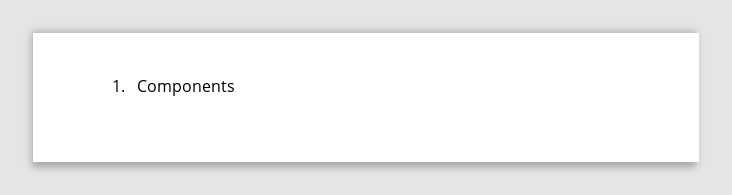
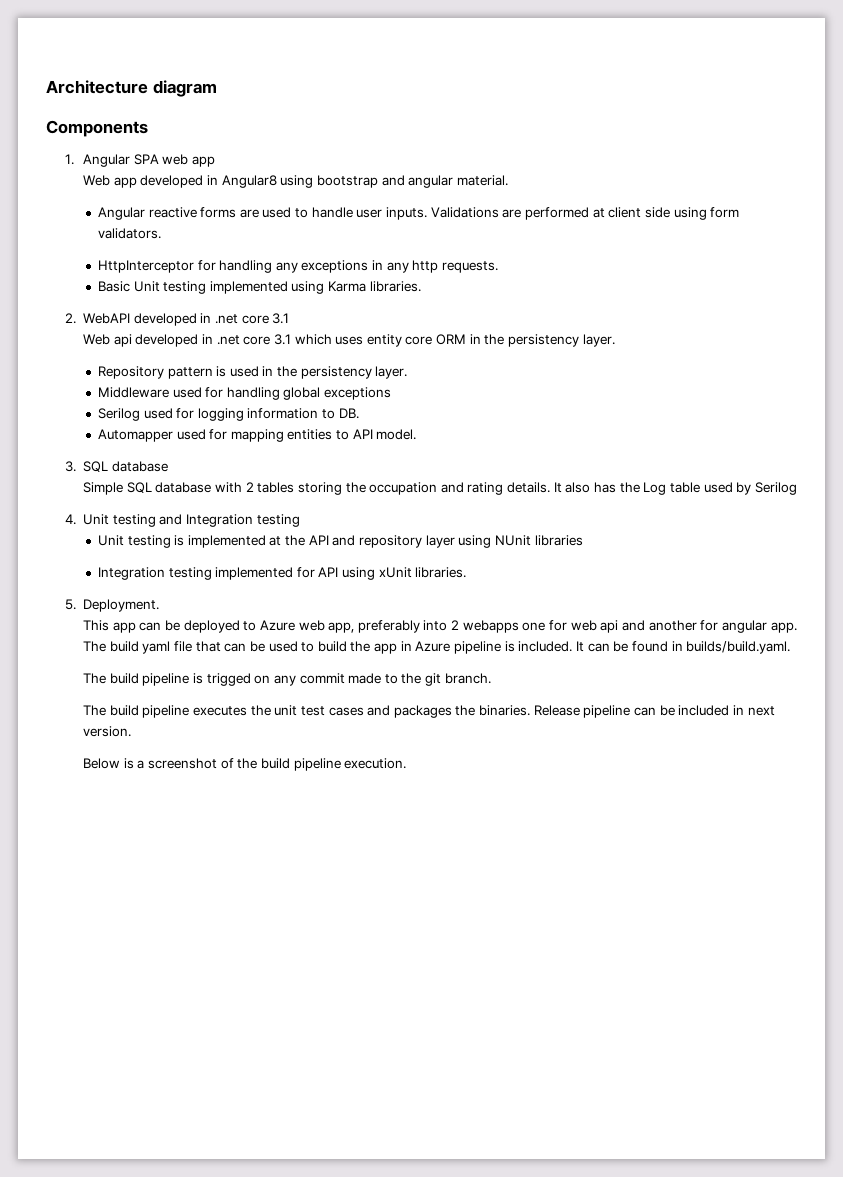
[111,80,236,96] 1. Components -> [46,80,217,97] [46,120,148,137] [64,154,215,167] [83,175,508,188] [97,207,740,220] [97,228,161,239] [97,260,499,273] [97,281,421,294] [64,313,290,326] [83,334,615,347] [97,366,408,379] [97,387,392,400] [97,408,359,421] [97,429,417,442] [64,461,168,472] [83,482,797,495] [64,514,300,527] [97,535,583,548] [97,567,467,580] [64,599,160,612] [83,620,797,633] [83,641,791,654] [83,673,491,686] [83,705,775,718] [83,726,132,737] [83,758,407,771] Architecture diagram // Components // 1. Angular SPA web app // Web app developed in Angular8 using bootstrap and angular material. // Angular reactive forms are used to handle user inputs. Validations are performed at client side using form validators. // HttpInterceptor for handling any exceptions in any http requests. // Basic Unit testing implemented using Karma libraries. // 2. WebAPI developed in .net core 3.1 // Web api developed in .net core 3.1 which uses entity core ORM in the persistency layer. // Repository pattern is used in the persistency layer. // Middleware used for handling global exceptions // Serilog used for logging information to DB. // Automapper used for mapping entities to API model. // 3. SQL database // Simple SQL database with 2 tables storing the occupation and rating details. It also has the Log table used by Serilog // 4. Unit testing and Integration testing // Unit testing is implemented at the API and repository layer using NUnit libraries // Integration testing implemented for API using xUnit libraries. // 5. Deployment. // This app can be deployed to Azure web app, preferably into 2 webapps one for web api and another for angular app. The build yaml file that can be used to build the app in Azure pipeline is included. It can be found in builds/build.yaml. // The build pipeline is trigged on any commit made to the git branch. // The build pipeline executes the unit test cases and packages the binaries. Release pipeline can be included in next version. // Below is a screenshot of the build pipeline execution.

